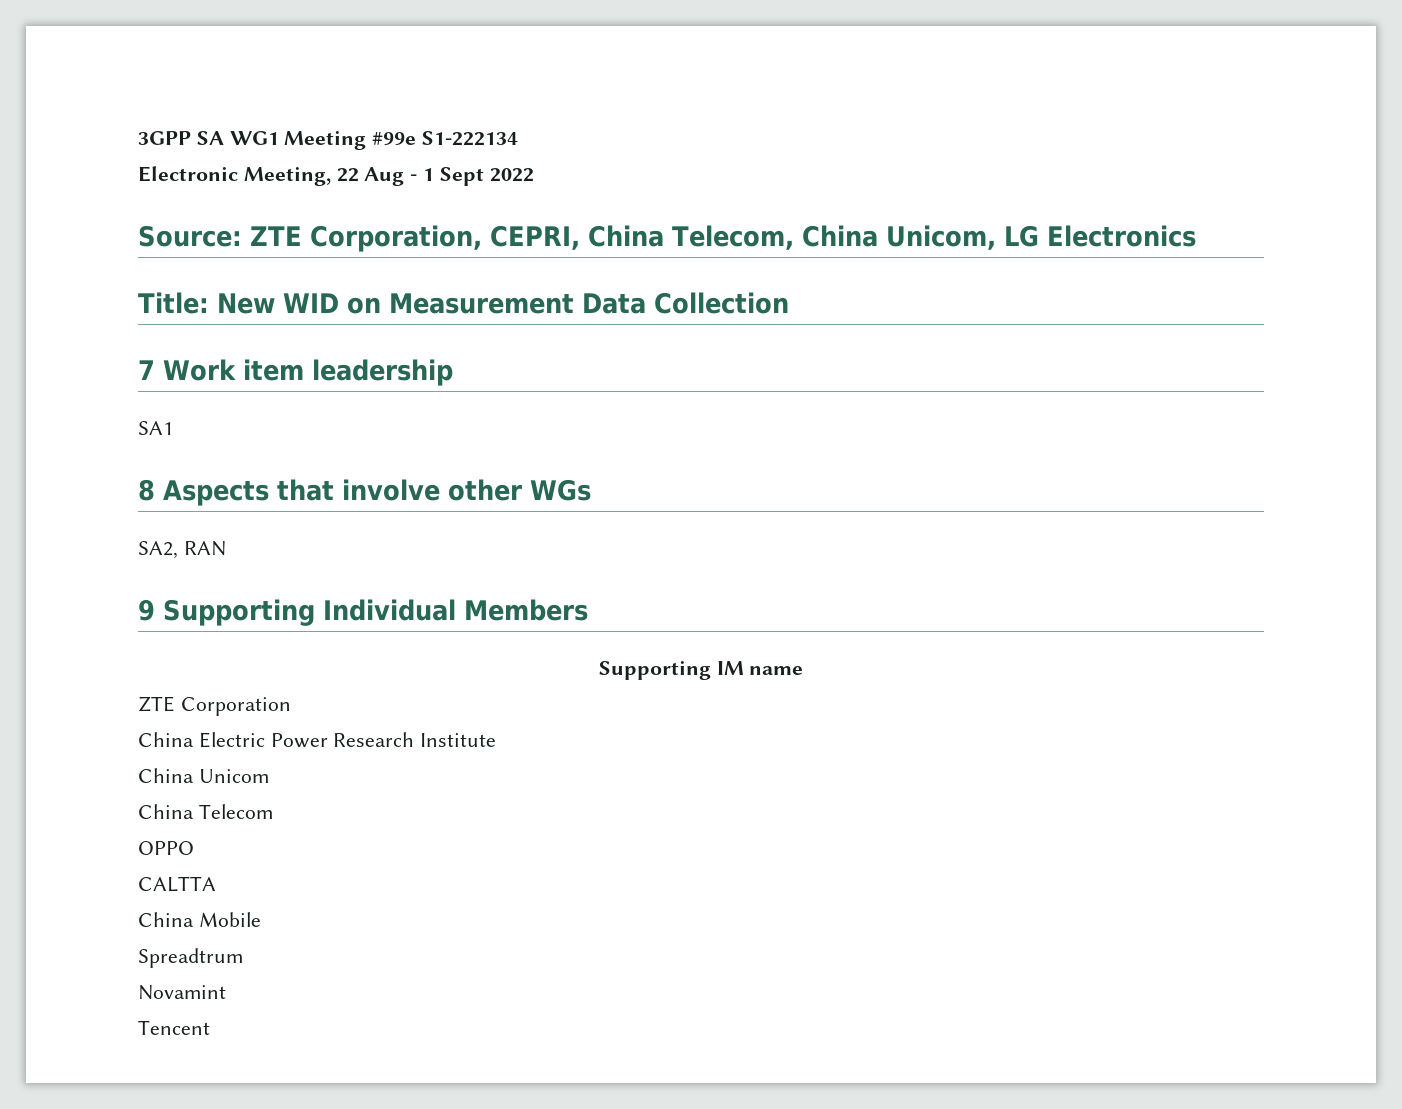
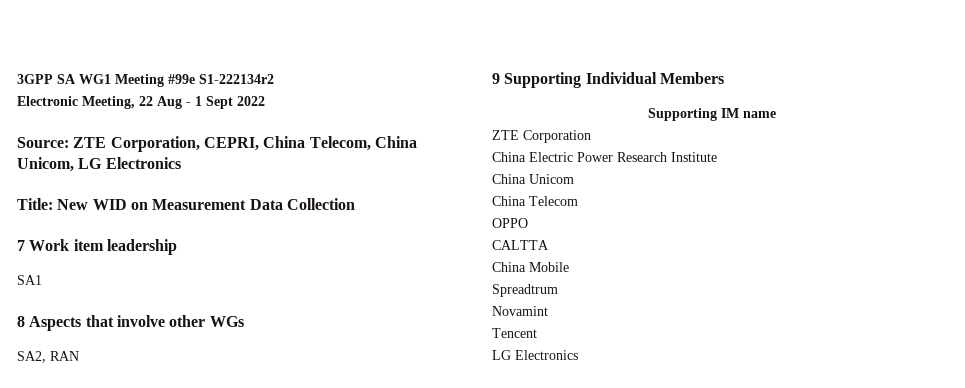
[422,131,519,146] S1-222134 -> [199,74,274,84] S1-222134r2
(210, 1027) none -> [492,350,578,360] // LG Electronics

